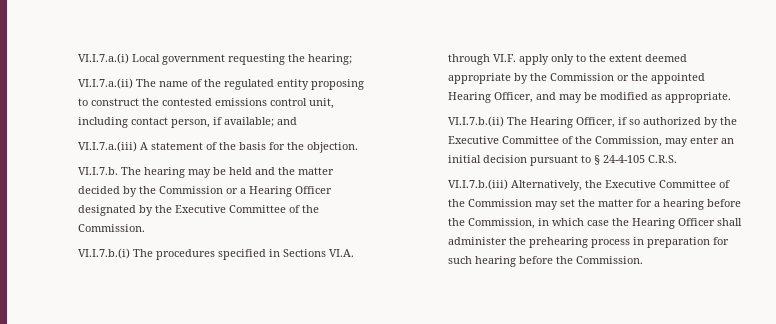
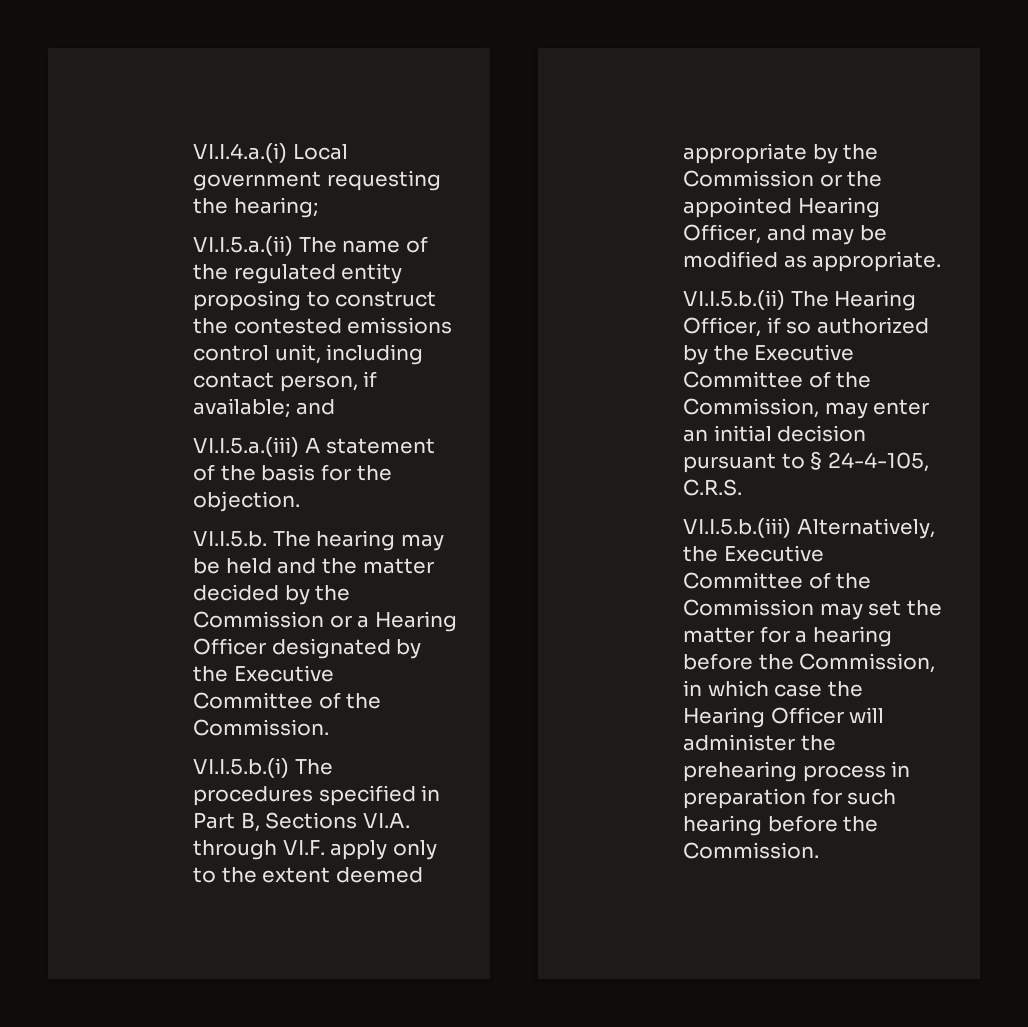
[78,53,130,64] VI.I.7.a.(i) -> [193,143,288,163] VI.I.4.a.(i)
[78,78,134,89] VI.I.7.a.(ii) -> [193,236,294,256] VI.I.5.a.(ii)
[78,141,138,152] VI.I.7.a.(iii) -> [193,437,300,457] VI.I.5.a.(iii)
[78,167,119,175] VI.I.7.b. -> [193,531,268,547] VI.I.5.b.
[78,248,131,259] VI.I.7.b.(i) -> [193,758,290,778] VI.I.5.b.(i)
(281, 253) none -> [193,812,260,832] Part B,
[448,116,505,127] VI.I.7.b.(ii) -> [683,290,786,310] VI.I.5.b.(ii)
[603,155,646,163] 24-4-105 -> [828,452,930,472] 24-4-105,
[448,179,509,190] VI.I.7.b.(iii) -> [683,518,792,538] VI.I.5.b.(iii)
[717,218,743,226] shall -> [849,707,885,723] will

